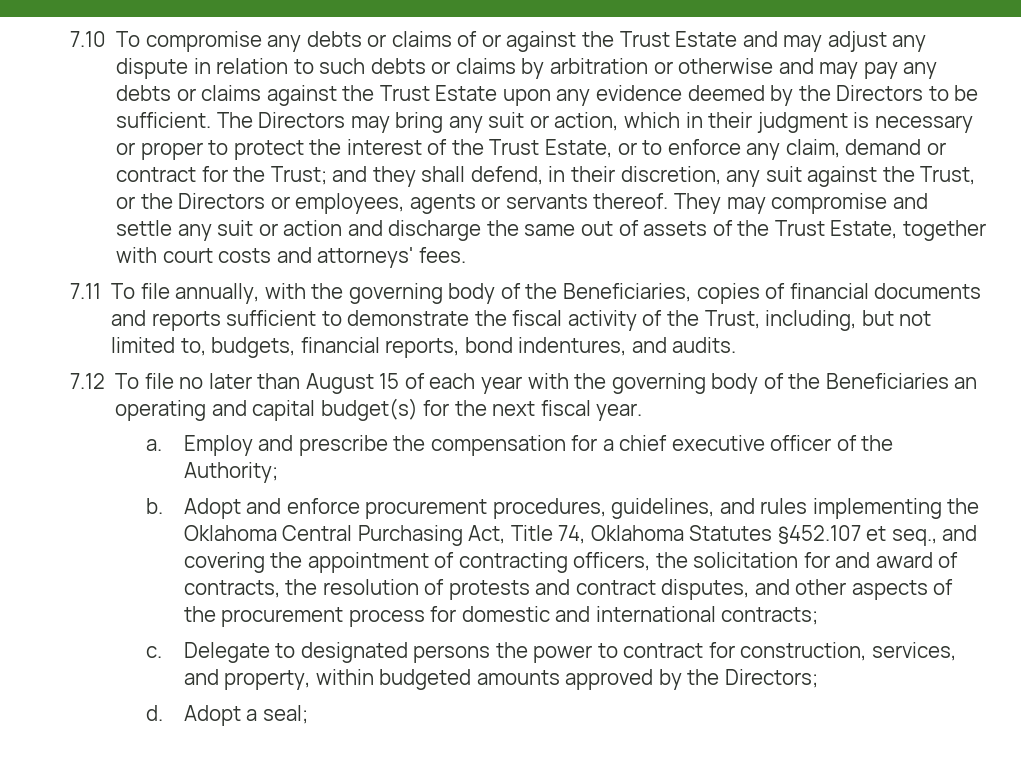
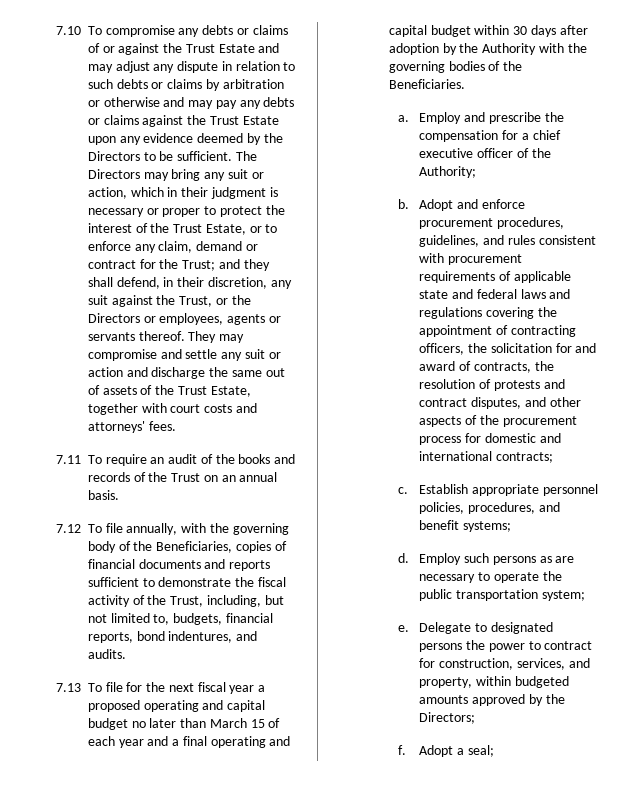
(136, 291) none -> [105,454,296,466] [87,472,278,482] [87,490,119,500] [55,524,102,533] require an audit of the books and records of the Trust on an annual basis. // 7.12 To
[69,373,174,389] 7.12 To file -> [55,682,266,694] [87,700,266,712] [87,718,128,730] 7.13 To file for the next fiscal year a proposed operating and capital budget
[305,373,374,394] August -> [209,718,247,728] March
[527,373,978,394] [115,398,643,421] with the governing body of the Beneficiaries an operating and capital budget(s) for the next fiscal year. -> [147,736,291,748] [388,25,588,37] [388,43,587,55] [388,61,523,73] [388,79,465,89] and a final operating and capital budget within 30 days after adoption by the Authority with the governing bodies of the Beneficiaries.
[812,498,980,519] [183,525,978,546] implementing the Oklahoma Central Purchasing Act, Title 74, Oklahoma Statutes §452.107 et seq., and -> [538,235,596,245] [419,253,522,265] [419,271,571,283] [419,289,571,299] [419,307,483,319] consistent with procurement requirements of applicable state and federal laws and regulations
(162, 652) none -> [419,484,598,496] [419,502,560,514] [419,520,511,532] [398,553,575,565] [419,571,562,583] [419,589,585,601] [398,625,410,632] Establish appropriate personnel policies, procedures, and benefit systems; // d. Employ such persons as are necessary to operate the public transportation system; // e.
[145,705,163,721] d. -> [398,745,407,755] f.

